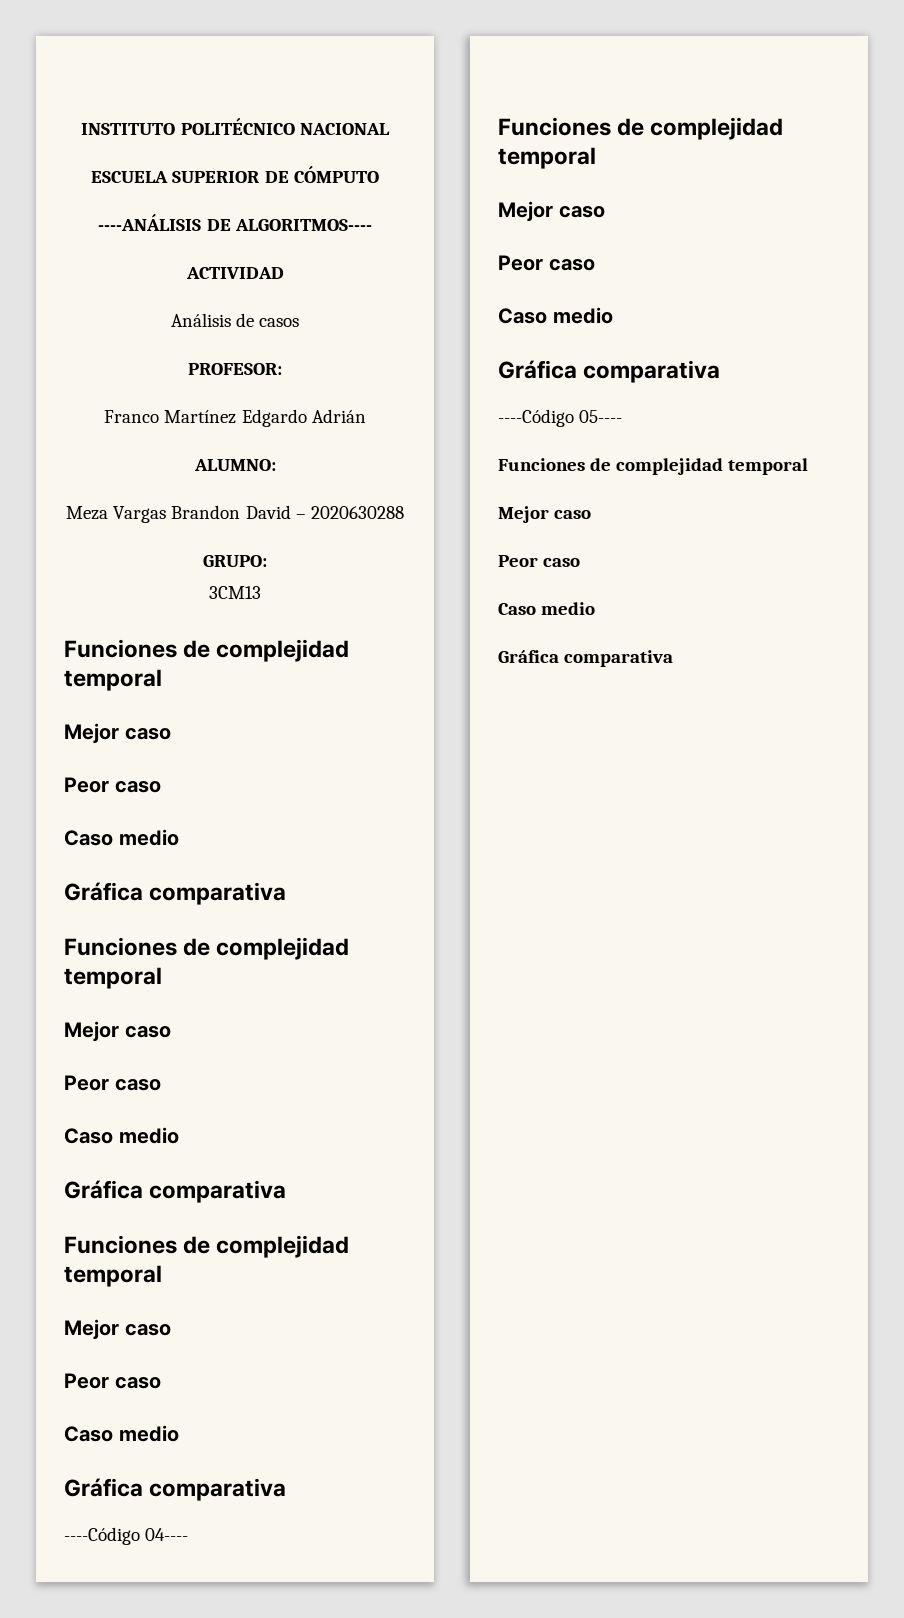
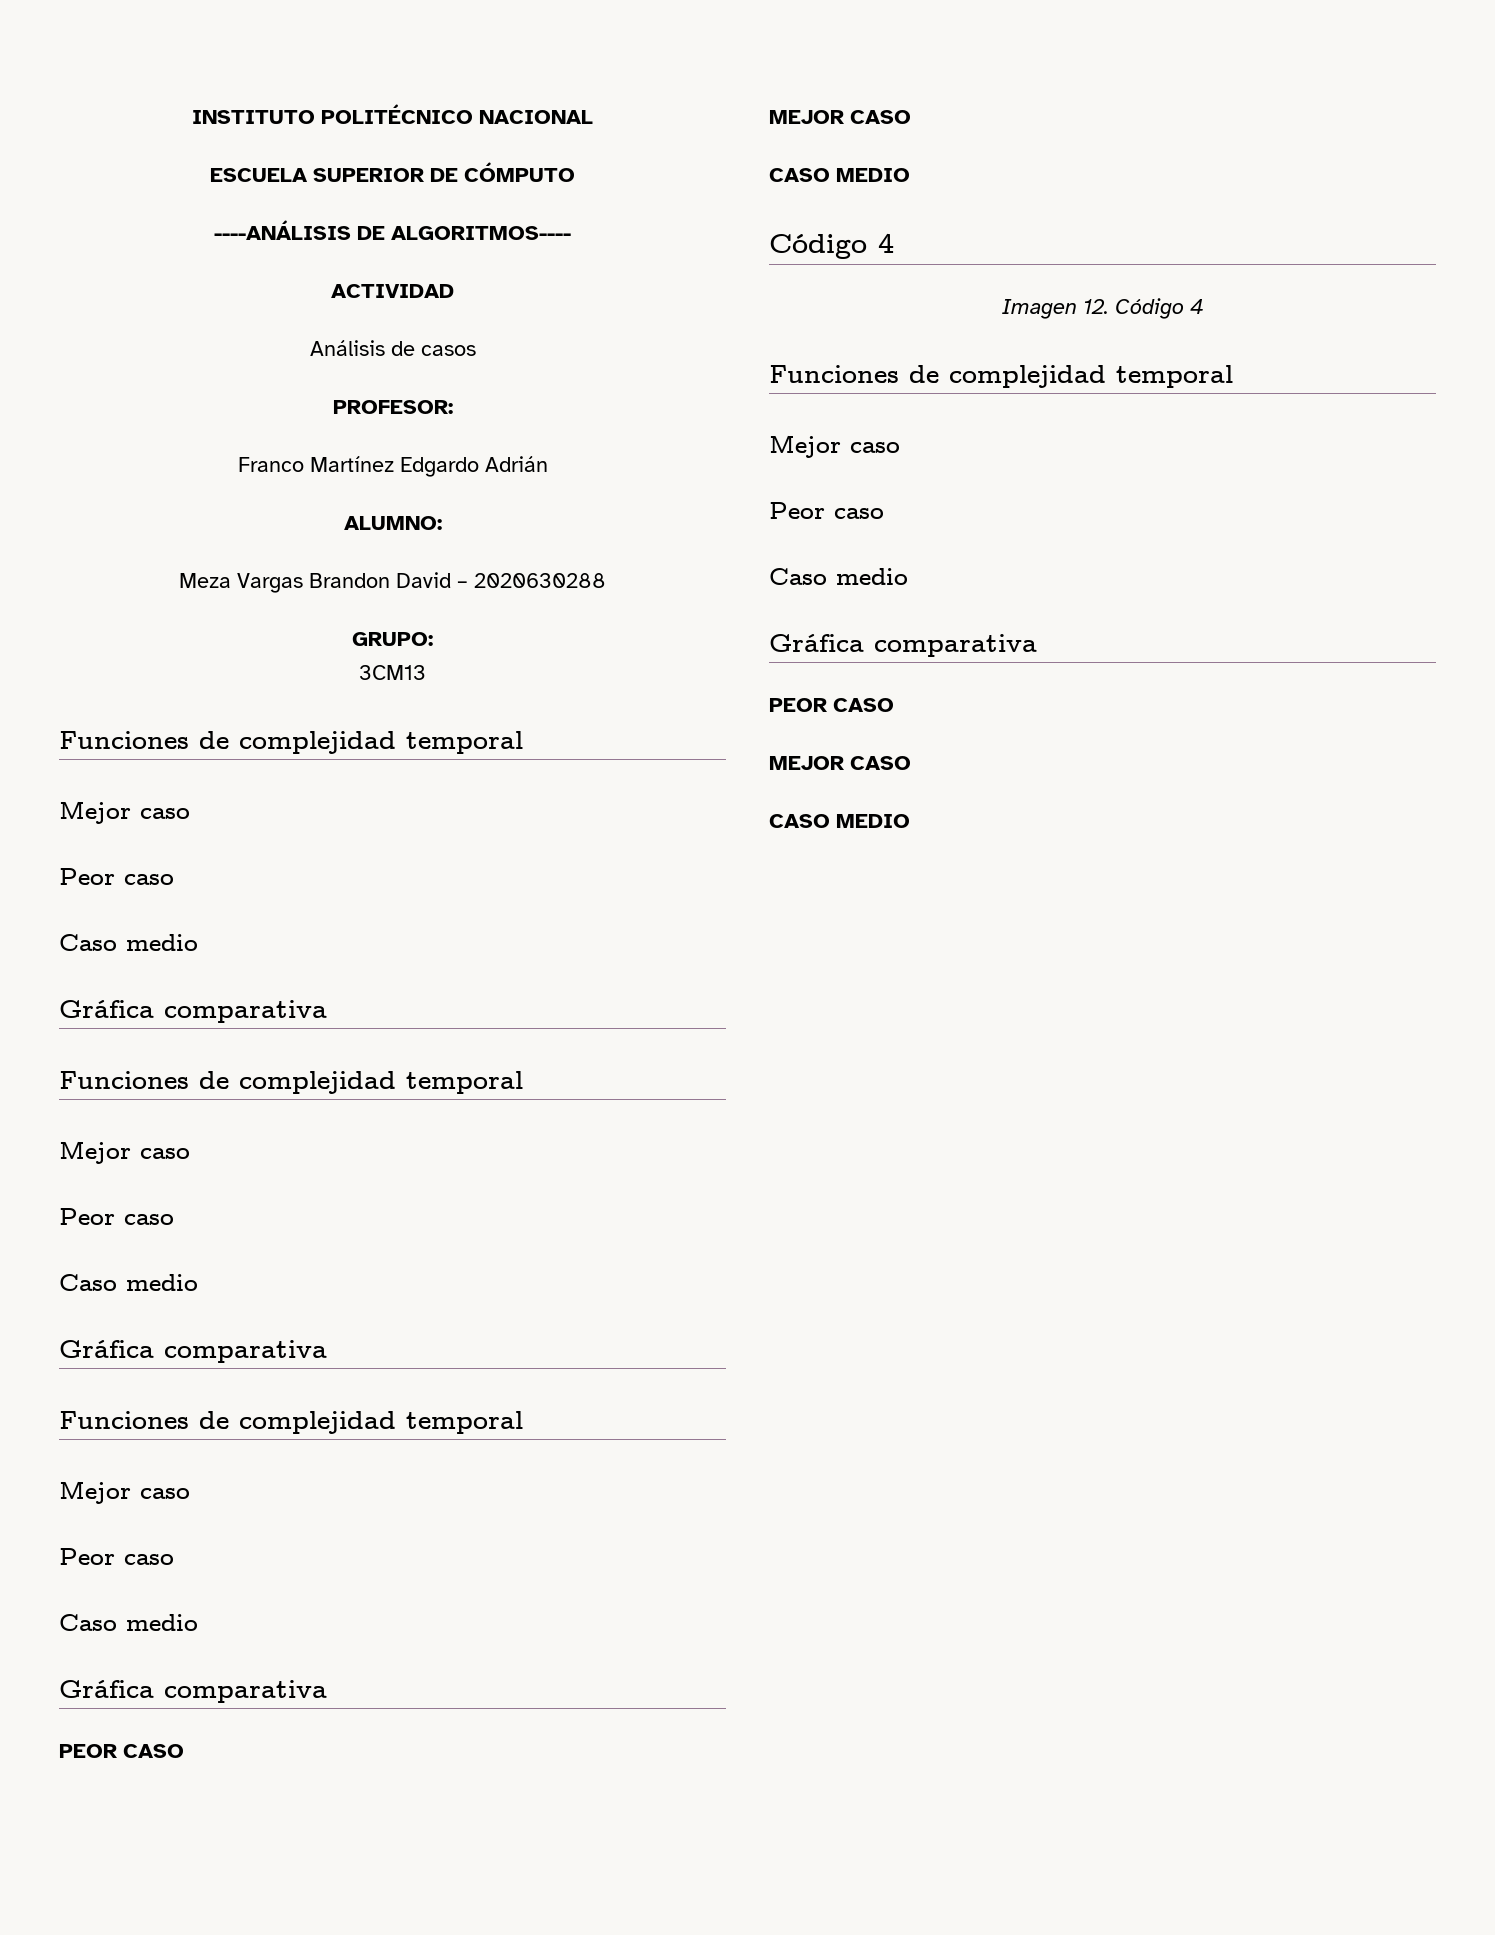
[64,1527,189,1545] ----Código 04---- -> [59,1744,184,1758] [769,110,911,124] [769,168,910,182] [769,233,894,259] [1001,298,1204,319] PEOR CASO // MEJOR CASO // CASO MEDIO // Código 4 // Imagen 12. Código 4
[498,409,623,427] [498,458,809,475] [498,506,592,523] [498,555,581,567] [498,602,596,615] [498,650,674,667] ----Código 05---- // Funciones de complejidad temporal // Mejor caso // Peor caso // Caso medio // Gráfica comparativa -> [769,698,894,712] [769,756,911,770] [769,814,910,828] PEOR CASO // MEJOR CASO // CASO MEDIO

